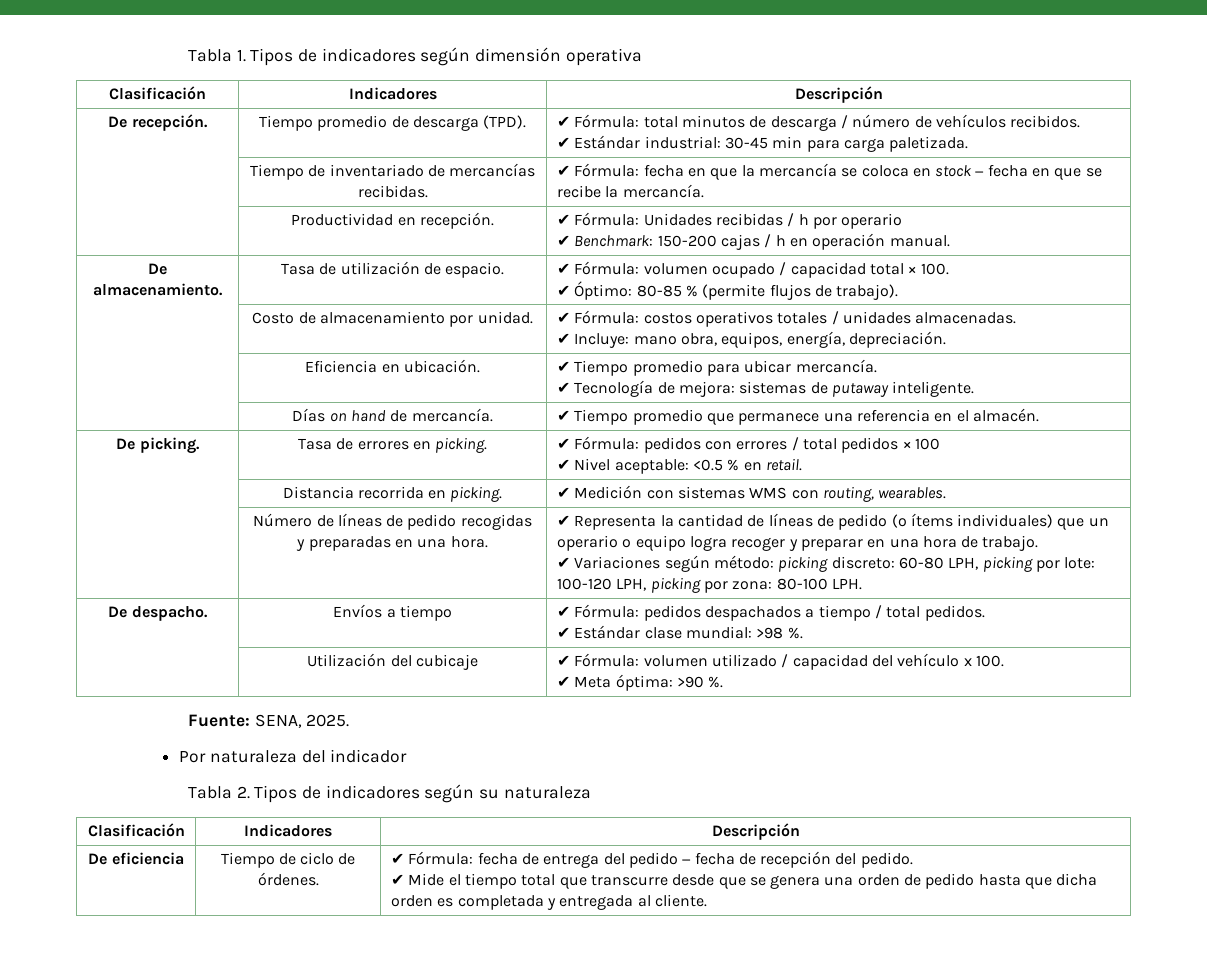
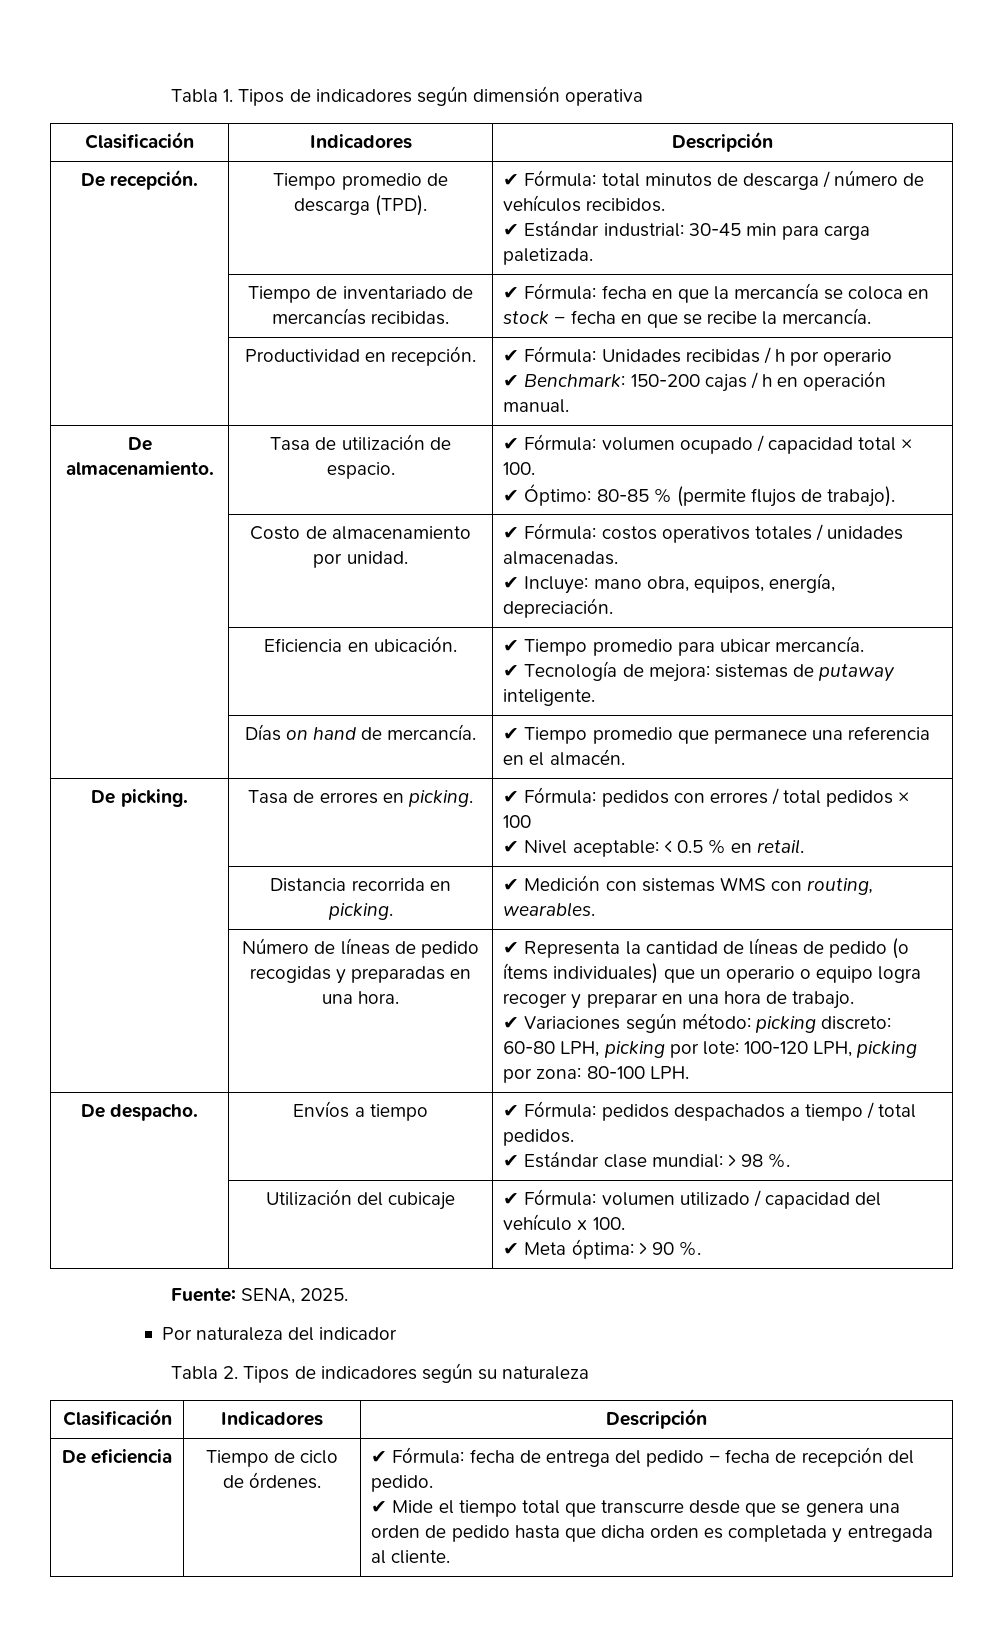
[692,459,723,471] <0.5 -> [663,840,703,853] < 0.5
[756,627,784,639] >98 -> [727,1154,763,1167] > 98
[676,676,704,688] >90 -> [638,1242,674,1255] > 90

